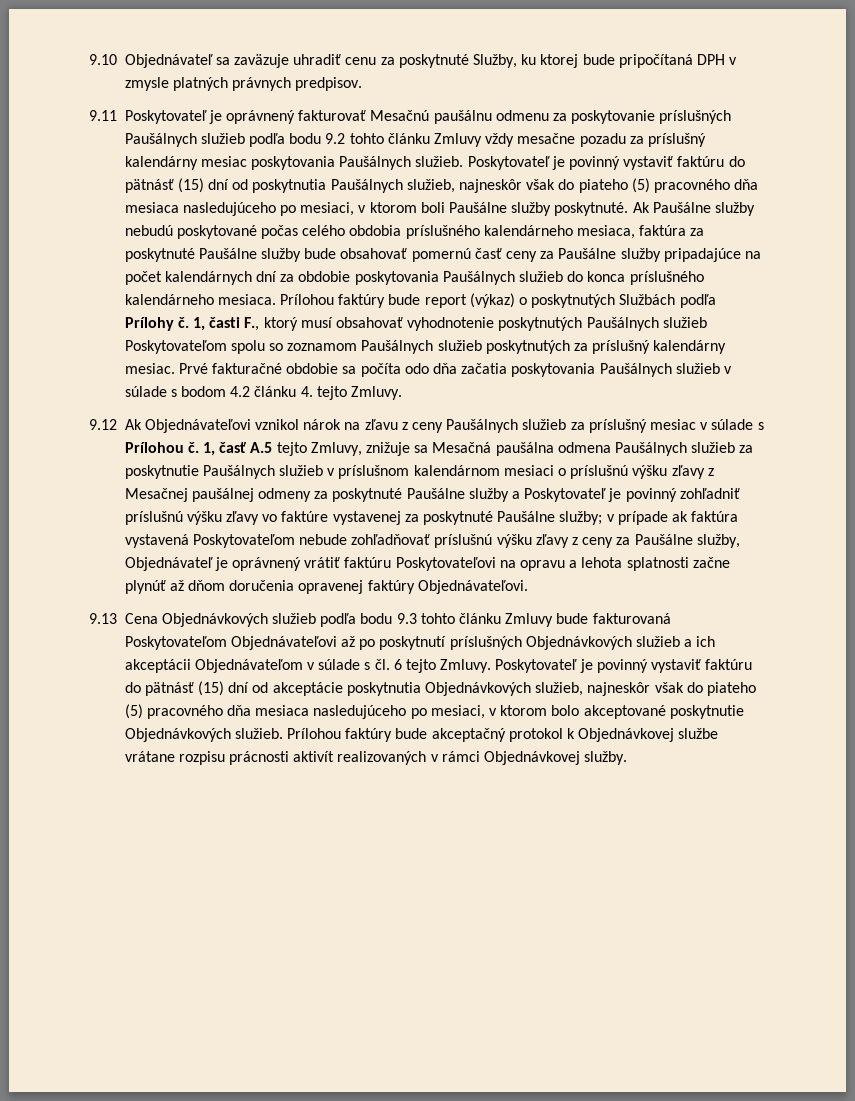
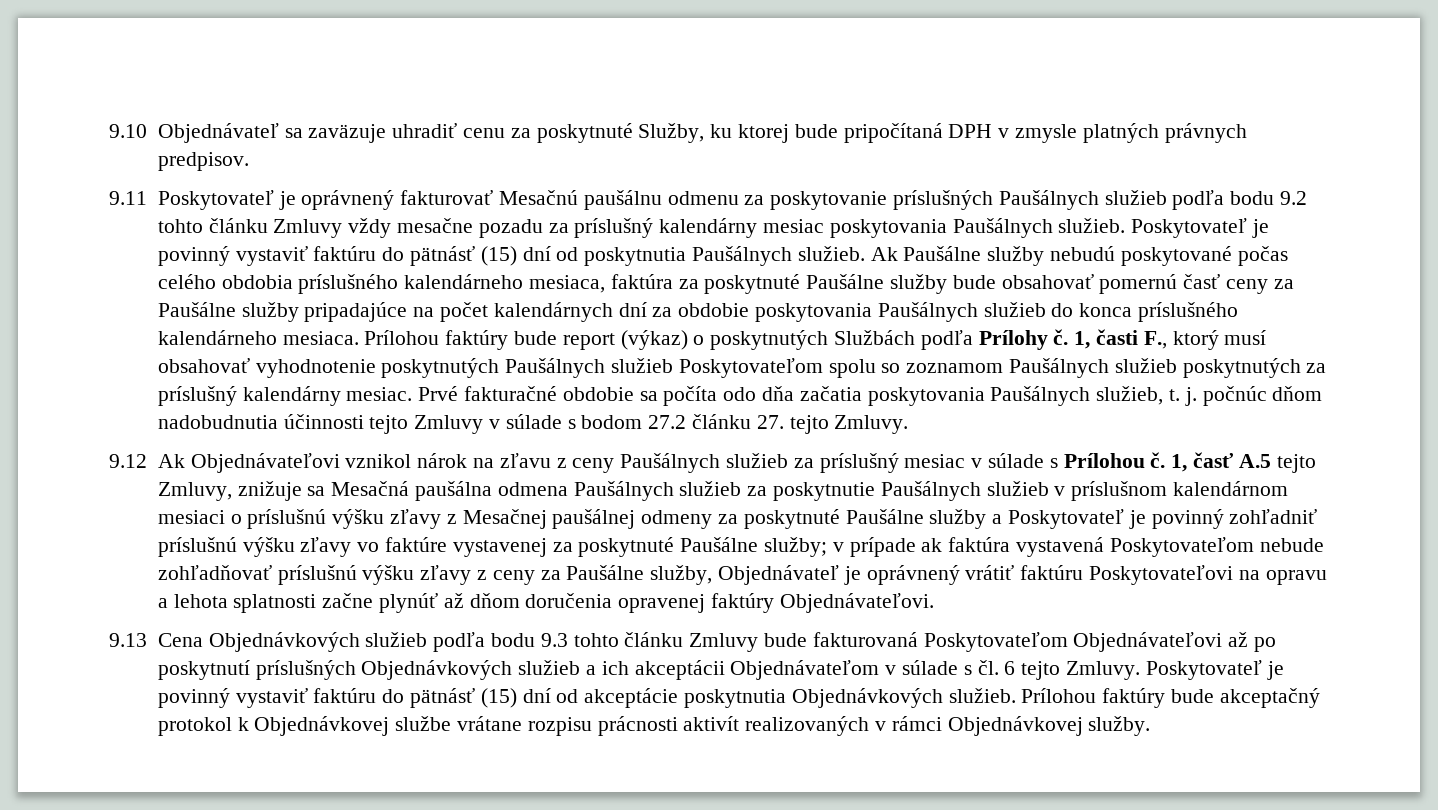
[406,178,759,193] [124,202,629,216] služieb, najneskôr však do piateho (5) pracovného dňa mesiaca nasledujúceho po mesiaci, v ktorom boli Paušálne služby poskytnuté. -> [797,246,865,261] služieb.
[675,363,720,374] služieb -> [1096,386,1323,406] [157,414,484,434] služieb, t. j. počnúc dňom nadobudnutia účinnosti tejto Zmluvy
[230,386,313,397] 4.2 článku 4. -> [648,414,784,429] 27.2 článku 27.
[535,682,756,696] [124,704,744,719] [124,728,231,742] služieb, najneskôr však do piateho (5) pracovného dňa mesiaca nasledujúceho po mesiaci, v ktorom bolo akceptované poskytnutie Objednávkových -> (943, 698) none

